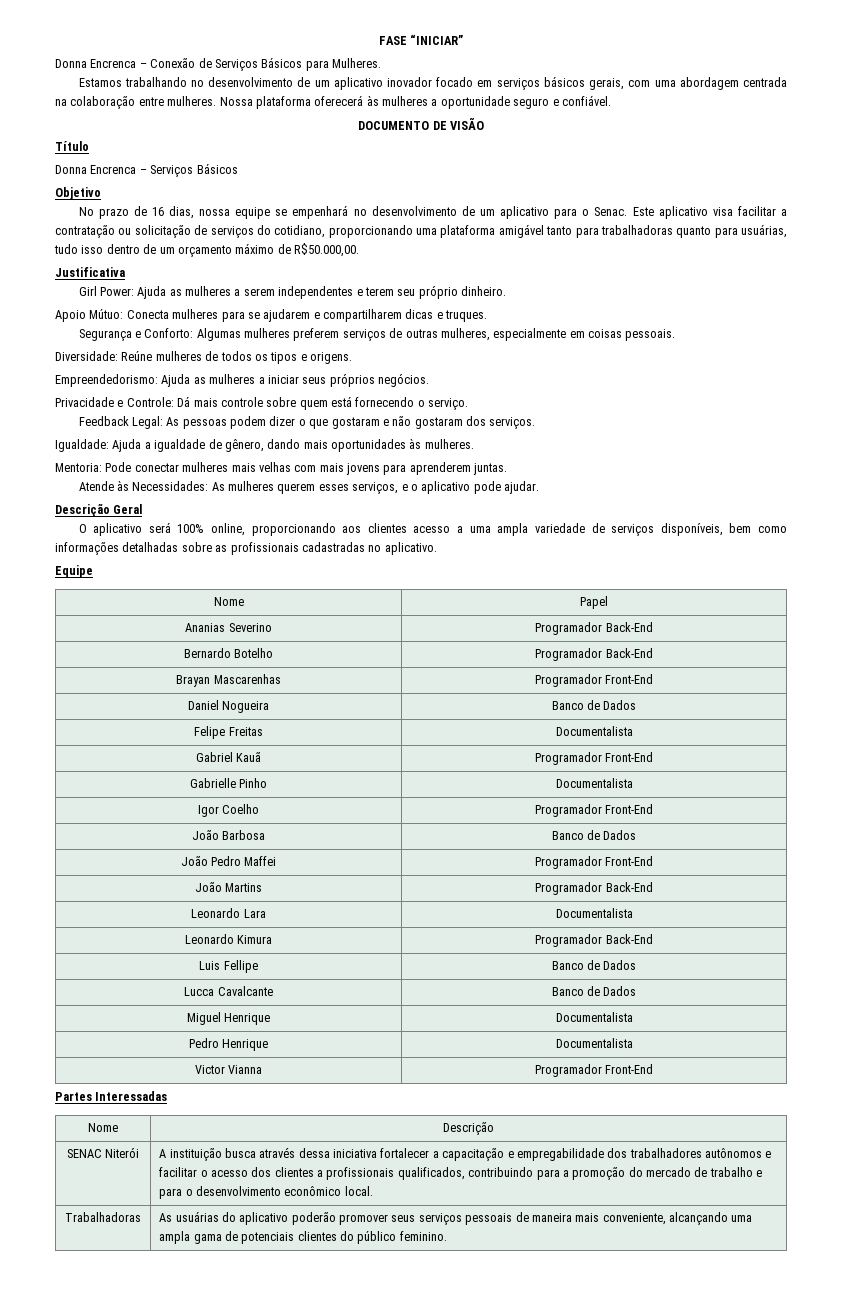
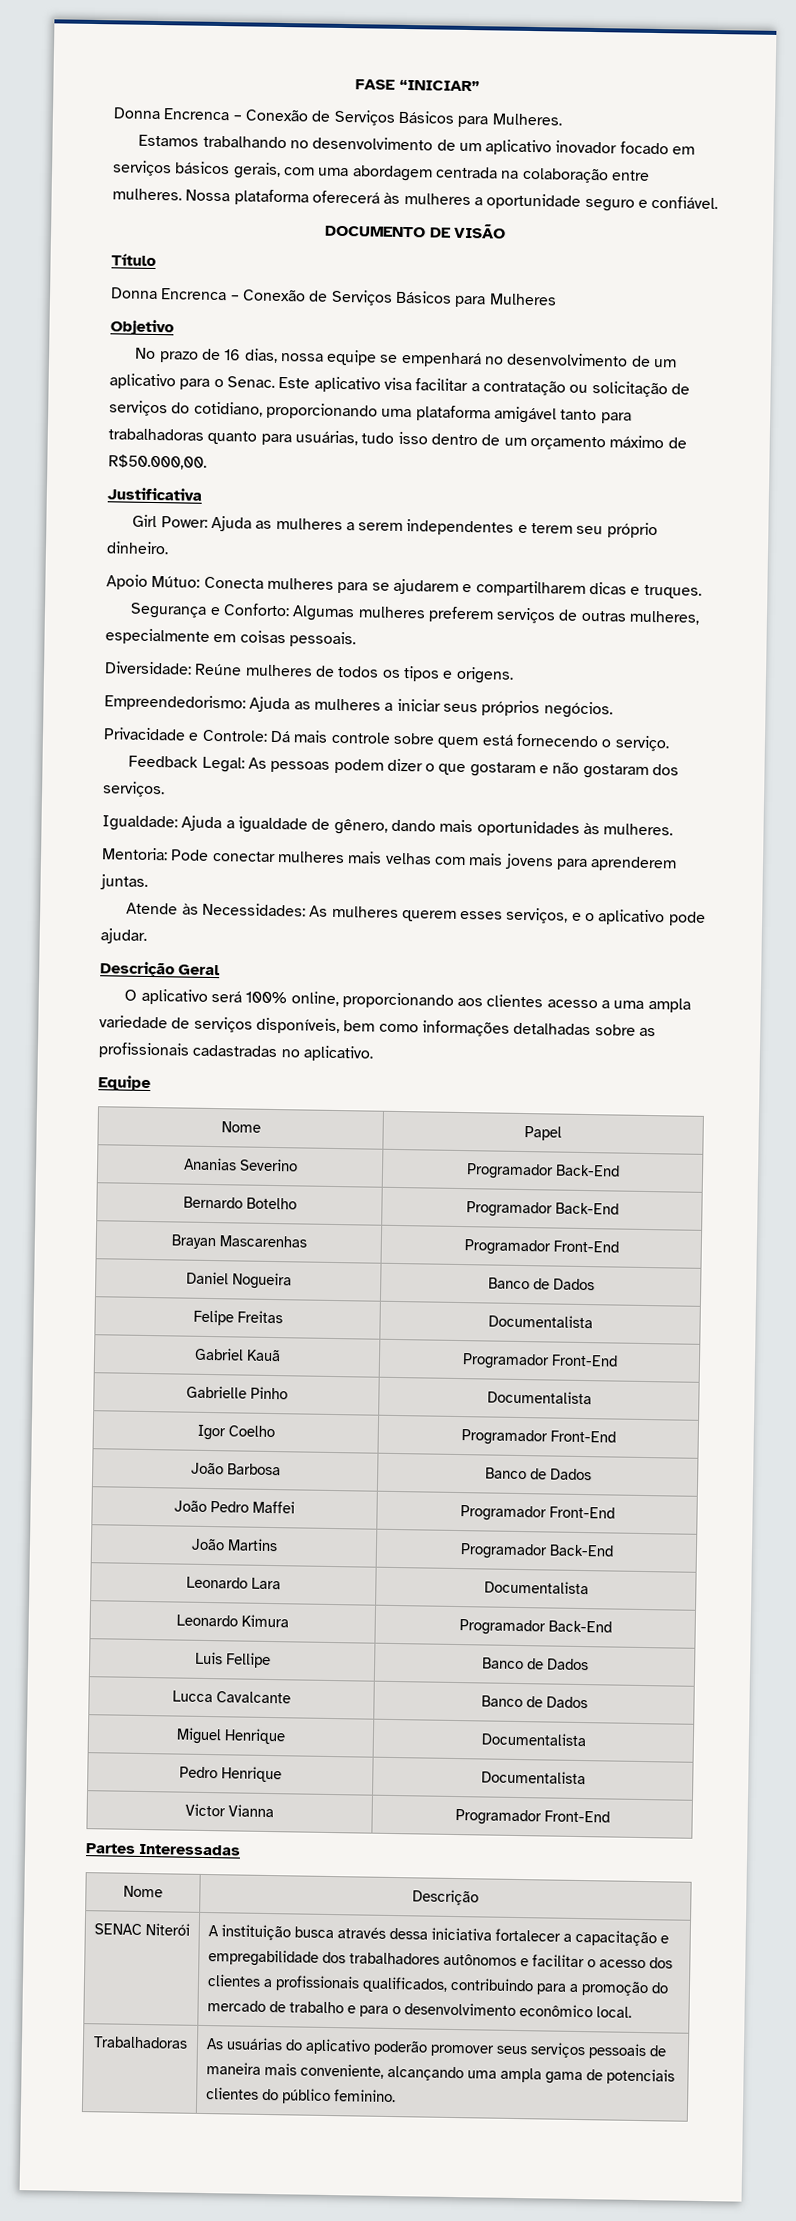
[150,163,238,177] Serviços Básicos -> [241,289,557,308] Conexão de Serviços Básicos para Mulheres

